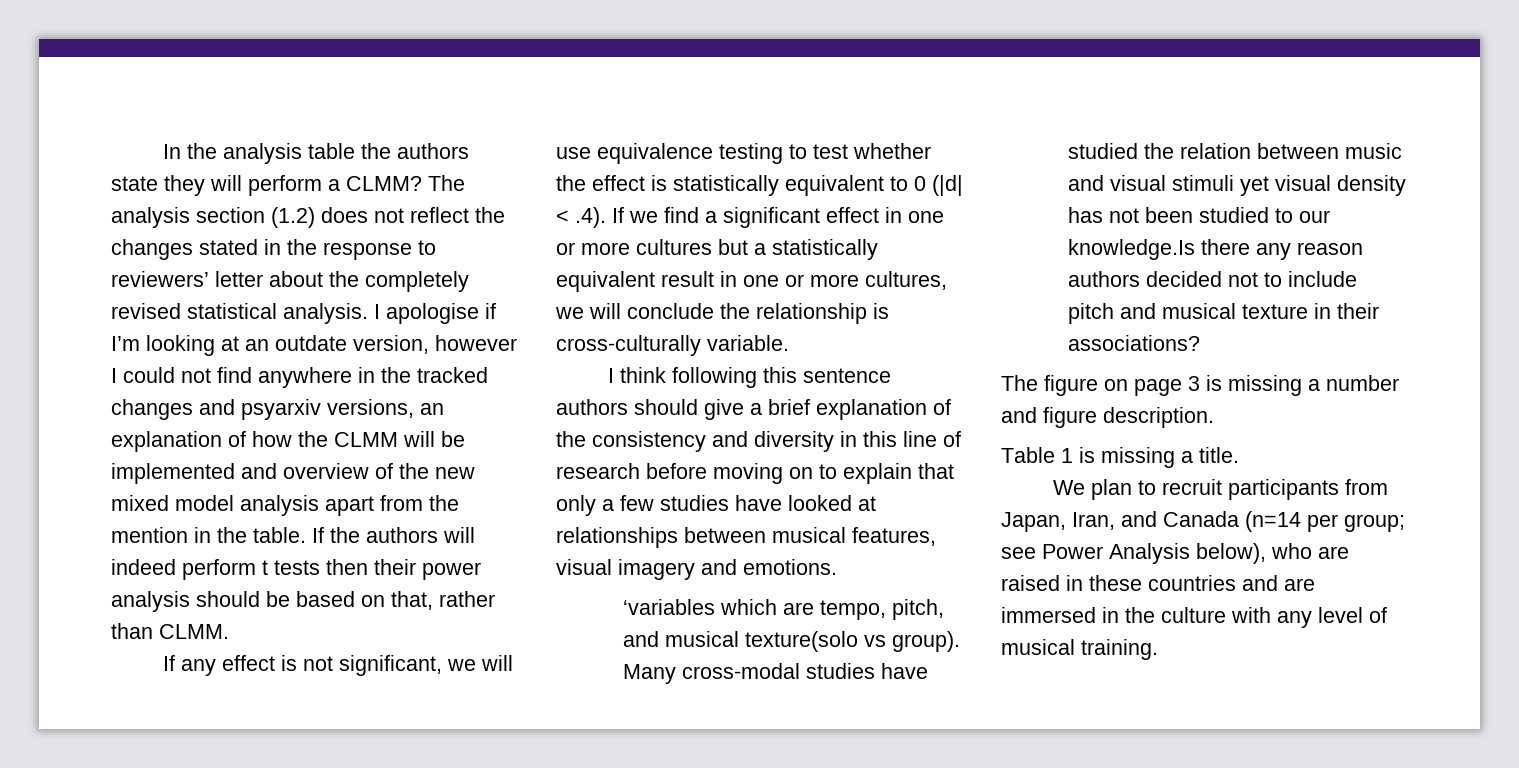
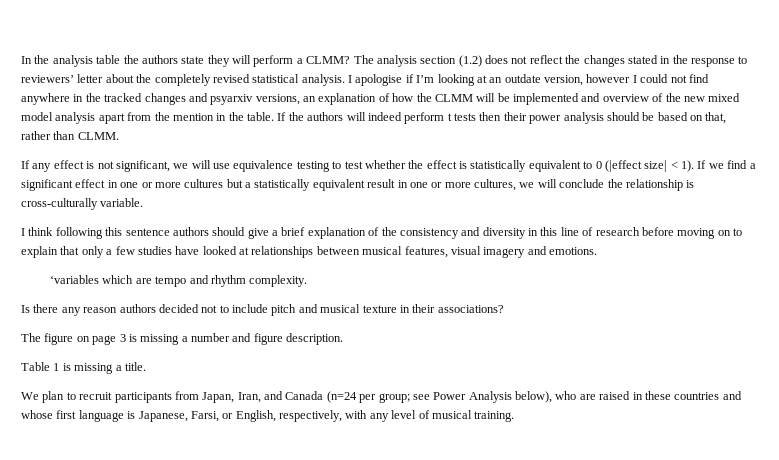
[932,175,963,196] [556,207,606,228] (|d| < .4). -> [604,160,694,172] (|effect size| < 1).
[819,599,944,620] [622,631,960,652] [622,663,928,684] [1067,143,1402,159] [1067,175,1406,196] [1067,207,1330,223] [1067,239,1195,260] tempo, pitch, and musical texture(solo vs group). Many cross-modal studies have studied the relation between music and visual stimuli yet visual density has not been studied to our knowledge.Is -> [155,275,308,287] [21,305,30,313] tempo and rhythm complexity. // Is
[1245,511,1301,532] (n=14 -> [326,391,357,403] (n=24
[1284,578,1315,591] [1001,607,1226,623] are immersed in the culture -> [21,410,342,422] whose first language is Japanese, Farsi, or English, respectively,

